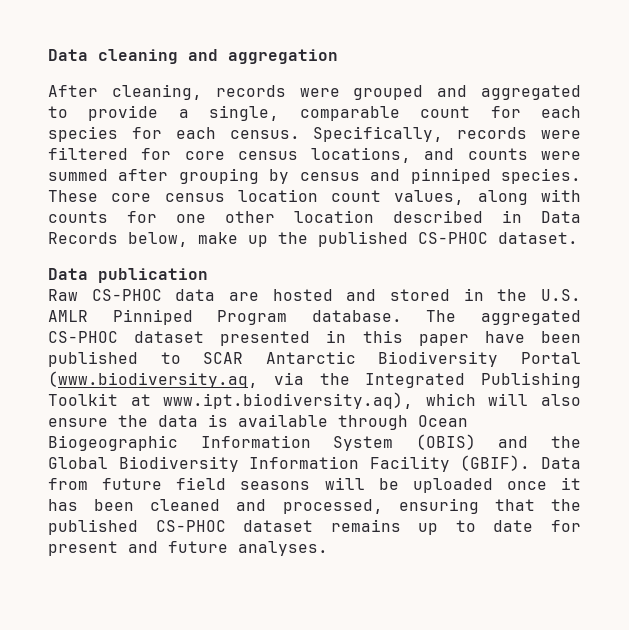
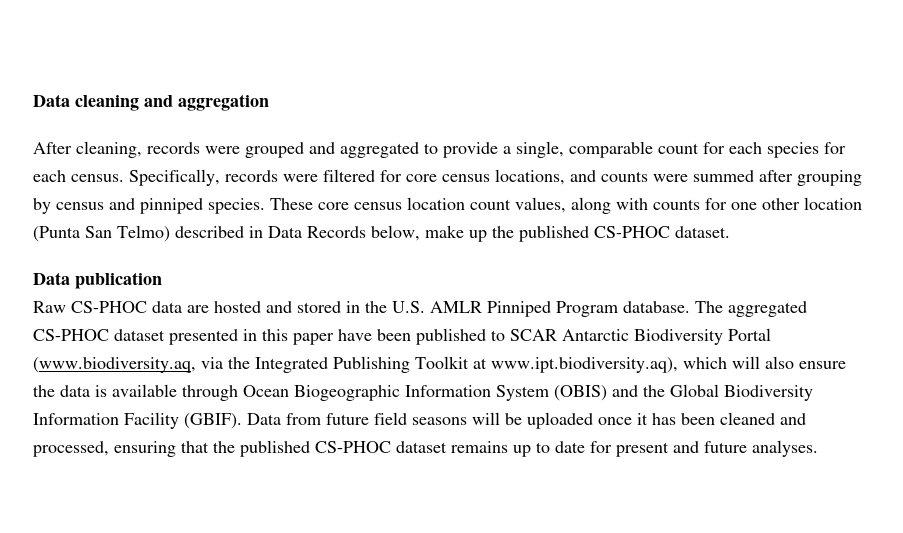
(374, 216) none -> [33,225,170,242] (Punta San Telmo)

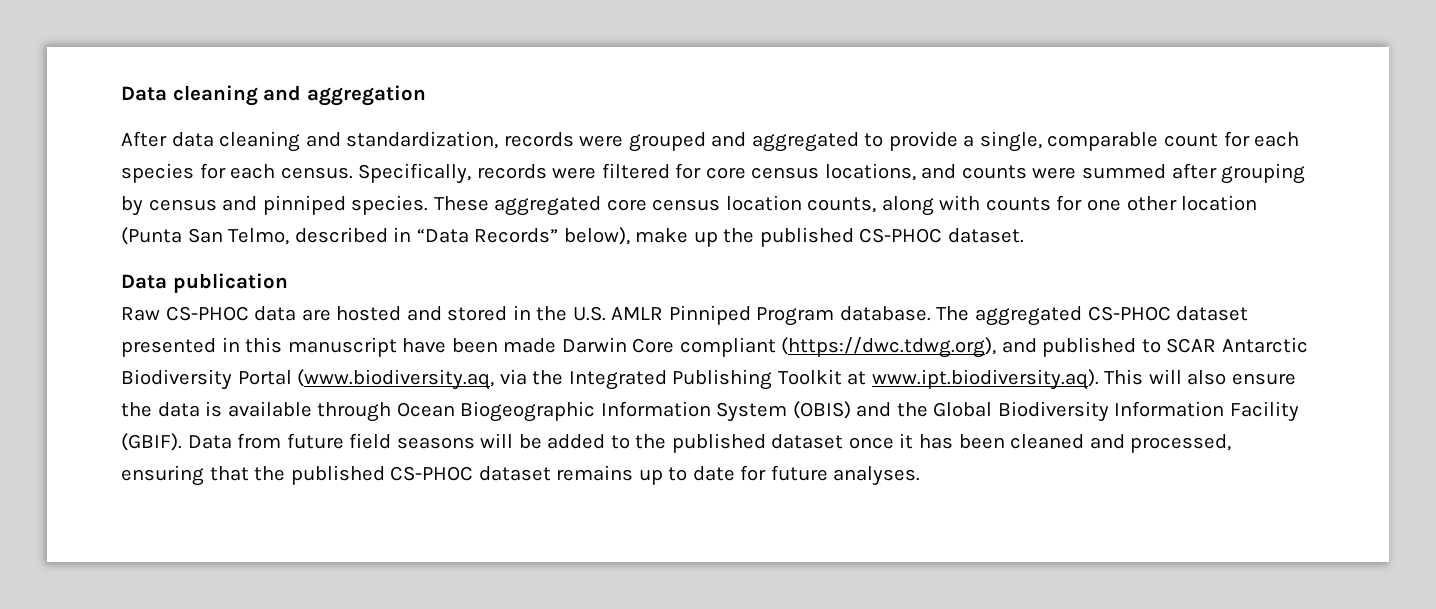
[76,141,142,158] cleaning, -> [171,131,499,152] data cleaning and standardization,
(313, 204) none -> [494,196,602,216] aggregated
[470,197,566,213] count values, -> [807,197,877,213] counts,
[117,225,170,242] Telmo) -> [228,228,290,245] Telmo,
[268,225,420,241] Data Records below, -> [416,227,630,245] “Data Records” below),
[293,333,334,345] paper -> [287,337,397,357] manuscript
(411, 335) none -> [503,337,1037,358] made Darwin Core compliant (https://dwc.tdwg.org), and
[491,357,727,373] www.ipt.biodiversity.aq), which -> [871,369,1144,390] www.ipt.biodiversity.aq). This
[527,412,593,429] uploaded -> [547,433,844,453] added to the published dataset
[616,441,699,457] present and -> (767, 473) none

